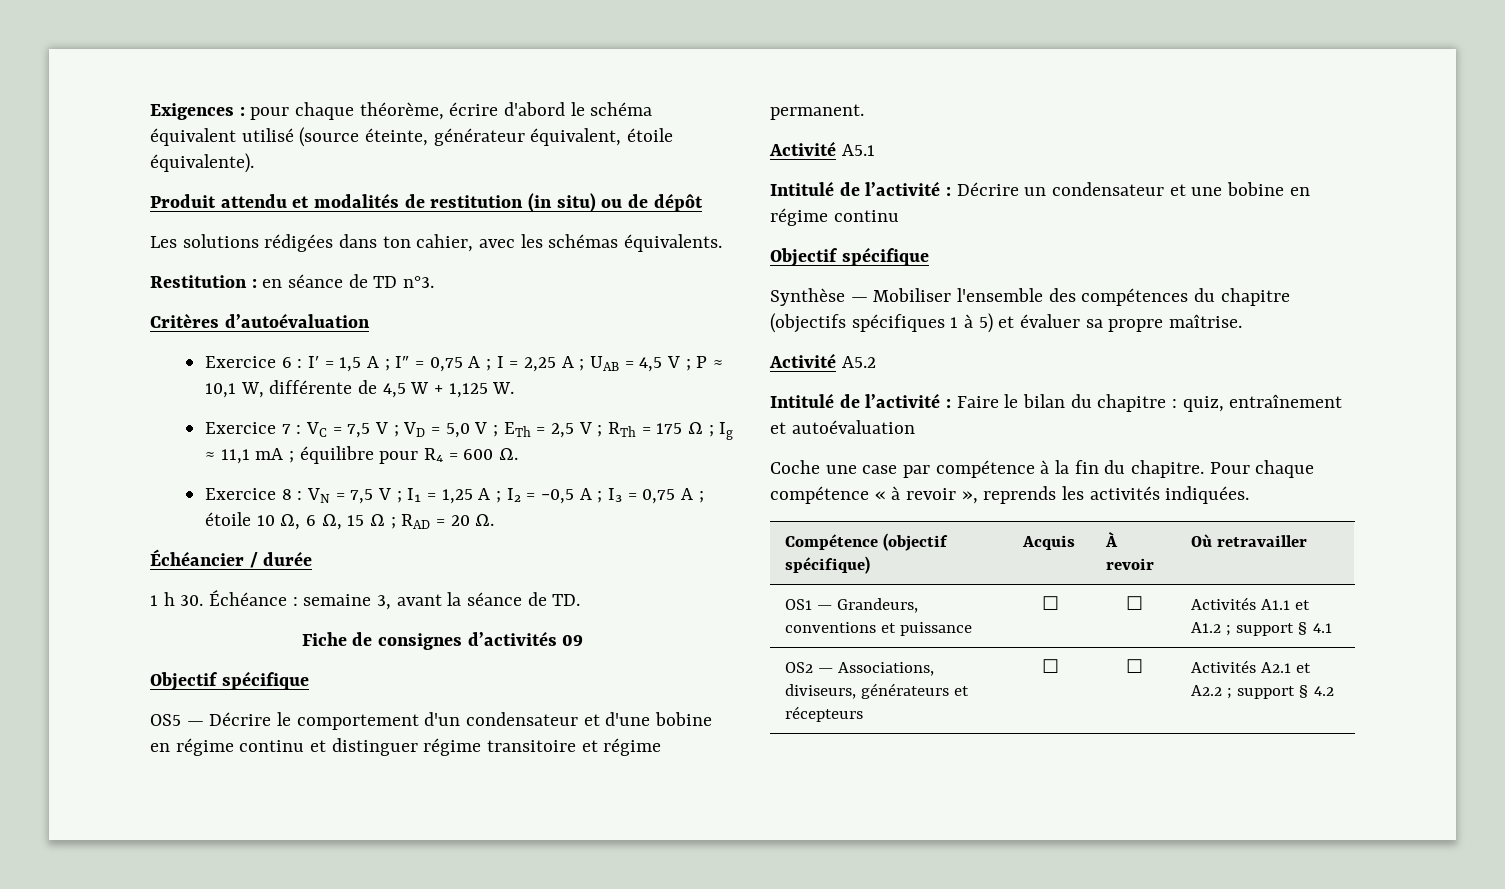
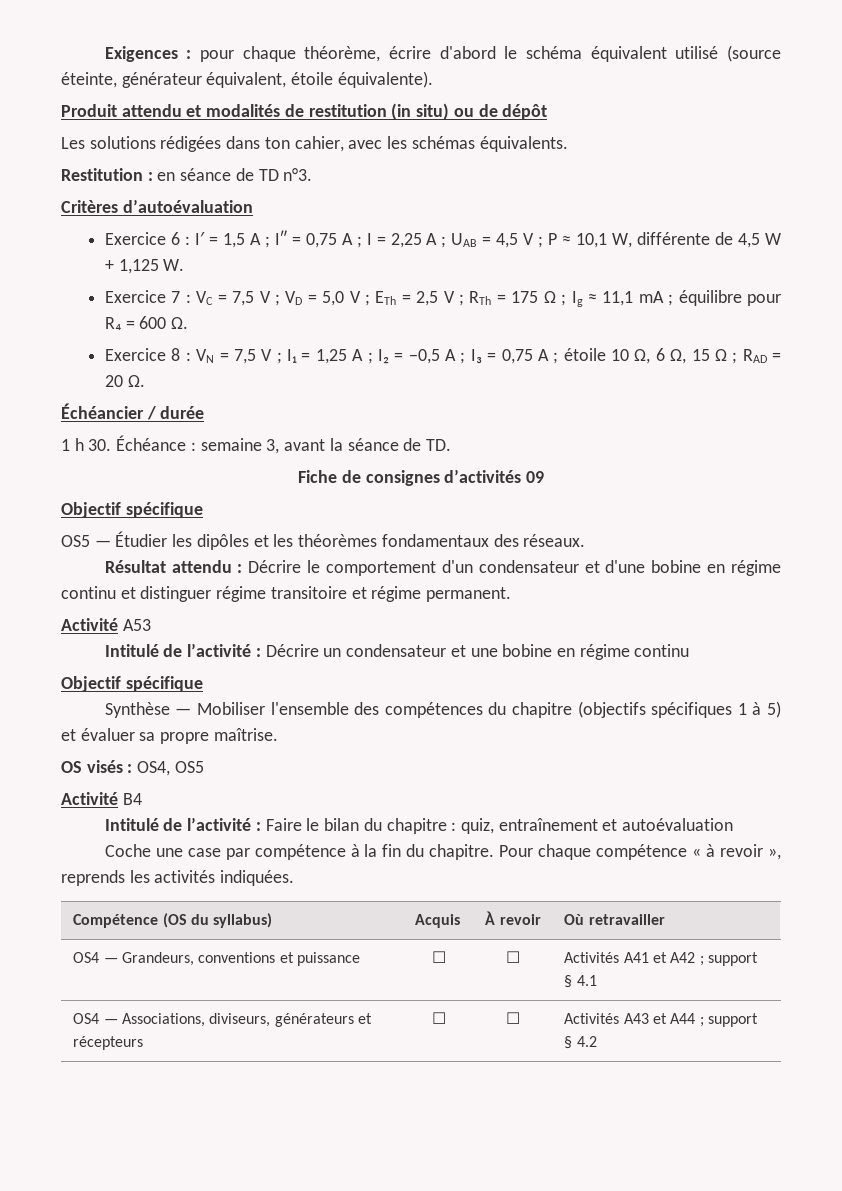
(204, 723) none -> [115,531,586,550] [104,560,243,573] Étudier les dipôles et les théorèmes fondamentaux des réseaux. // Résultat attendu :
[841,144,875,156] A5.1 -> [122,619,151,631] A53
[769,353,876,368] // Activité A5.2 -> [61,760,204,776] [61,792,142,805] // OS visés : OS4, OS5 // Activité B4
[883,533,949,551] [785,556,871,574] (objectif spécifique) -> [162,913,273,928] (OS du syllabus)
[785,599,813,610] OS1 -> [73,952,100,963] OS4
[1261,599,1311,610] [1191,622,1222,633] A1.1 et A1.2 -> [623,952,696,963] A41 et A42
[785,662,814,673] OS2 -> [73,1013,100,1024] OS4
[1261,662,1312,673] [1191,685,1223,696] A2.1 et A2.2 -> [623,1013,696,1024] A43 et A44

